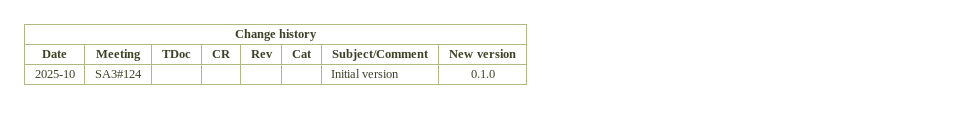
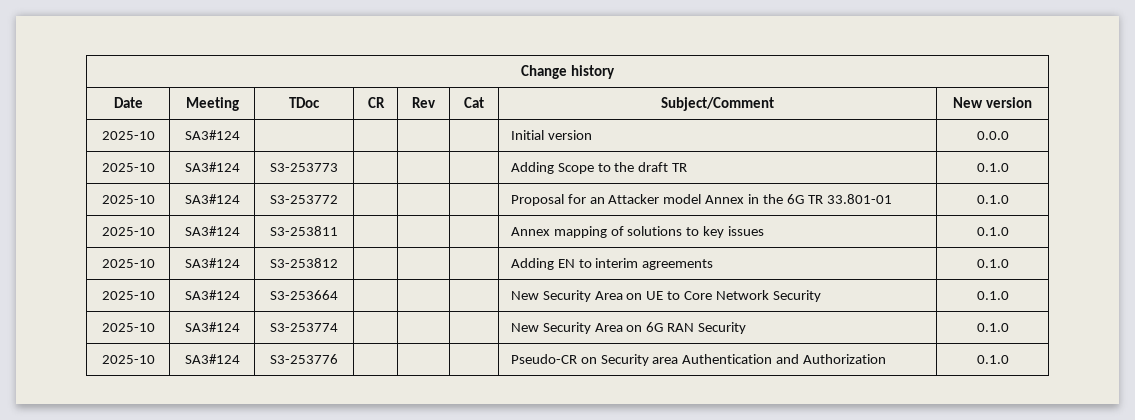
(400, 74) none -> [976,131,1009,140] [101,163,155,172] [184,162,240,172] [270,163,338,172] [510,162,688,174] [976,163,1009,172] [101,195,155,204] [184,194,240,204] [270,195,338,204] [510,194,892,206] [976,195,1009,204] [101,227,155,236] [184,226,240,236] [270,226,338,236] [510,226,765,238] [976,227,1009,236] [101,259,155,268] [184,258,240,268] [270,258,338,268] [510,258,714,270] [976,259,1009,268] [101,291,155,300] [184,290,240,300] [270,290,338,300] [510,290,822,302] [976,291,1009,300] [101,323,155,332] [184,322,240,332] [270,323,338,332] [510,322,747,334] [976,323,1009,332] [101,355,155,364] [184,354,240,364] [270,354,338,364] [510,354,887,366] | 0.0.0 // 2025-10 | SA3#124 | S3-253773 | | | | Adding Scope to the draft TR | 0.1.0 // 2025-10 | SA3#124 | S3-253772 | | | | Proposal for an Attacker model Annex in the 6G TR 33.801-01 | 0.1.0 // 2025-10 | SA3#124 | S3-253811 | | | | Annex mapping of solutions to key issues | 0.1.0 // 2025-10 | SA3#124 | S3-253812 | | | | Adding EN to interim agreements | 0.1.0 // 2025-10 | SA3#124 | S3-253664 | | | | New Security Area on UE to Core Network Security | 0.1.0 // 2025-10 | SA3#124 | S3-253774 | | | | New Security Area on 6G RAN Security | 0.1.0 // 2025-10 | SA3#124 | S3-253776 | | | | Pseudo-CR on Security area Authentication and Authorization

